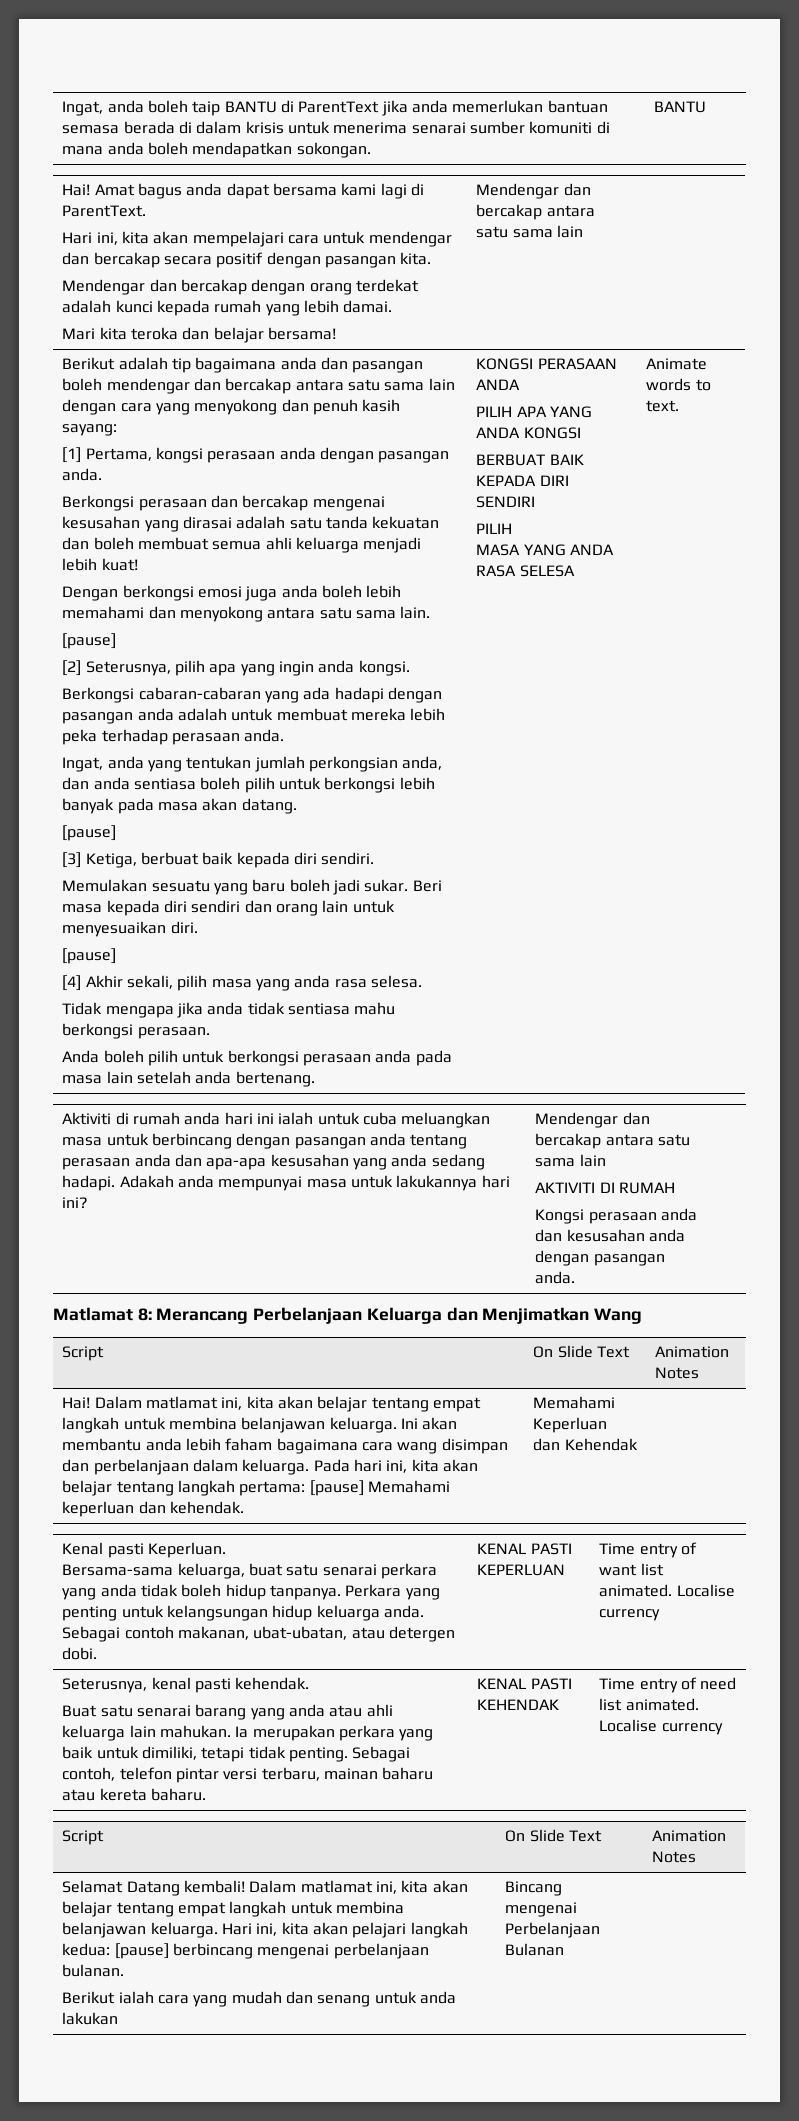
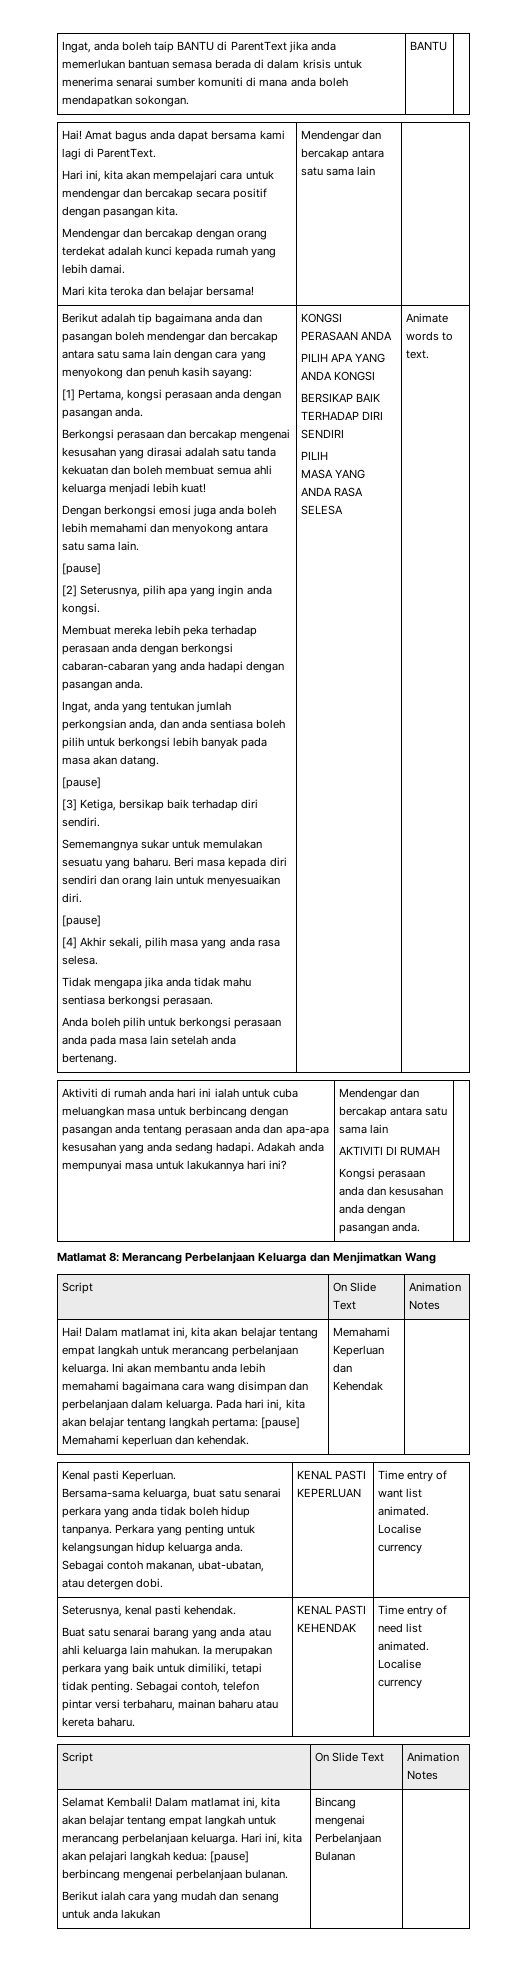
[62,687,443,703] [62,708,348,724] Berkongsi cabaran-cabaran yang ada hadapi dengan pasangan anda adalah untuk membuat -> [61,625,111,635] Membuat
(241, 739) none -> [112,643,234,655] [61,661,285,673] [61,681,112,691] anda dengan berkongsi cabaran-cabaran yang anda hadapi dengan pasangan
[141,852,290,868] berbuat baik kepada -> [119,799,239,811] bersikap baik terhadap
[62,879,409,895] Memulakan sesuatu yang baru boleh jadi sukar. -> [61,839,263,851] [61,857,172,869] Sememangnya sukar untuk memulakan sesuatu yang baharu.
[288,1002,396,1015] sentiasa mahu -> [223,977,252,987] [61,995,105,1005] mahu sentiasa
[476,454,584,466] [476,475,537,486] BERBUAT BAIK KEPADA -> [300,393,381,403] [300,411,359,420] BERSIKAP BAIK TERHADAP
[169,1417,326,1433] membina belanjawan -> [172,1345,299,1357] merancang perbelanjaan
[225,1438,273,1451] faham -> [61,1381,119,1391] memahami
[261,1767,320,1781] terbaru, -> [123,1699,176,1711] terbaharu,
[126,1880,246,1896] Datang kembali! -> [107,1797,153,1807] Kembali!
[336,1901,405,1914] [62,1922,147,1938] membina belanjawan -> [61,1833,189,1845] merancang perbelanjaan

